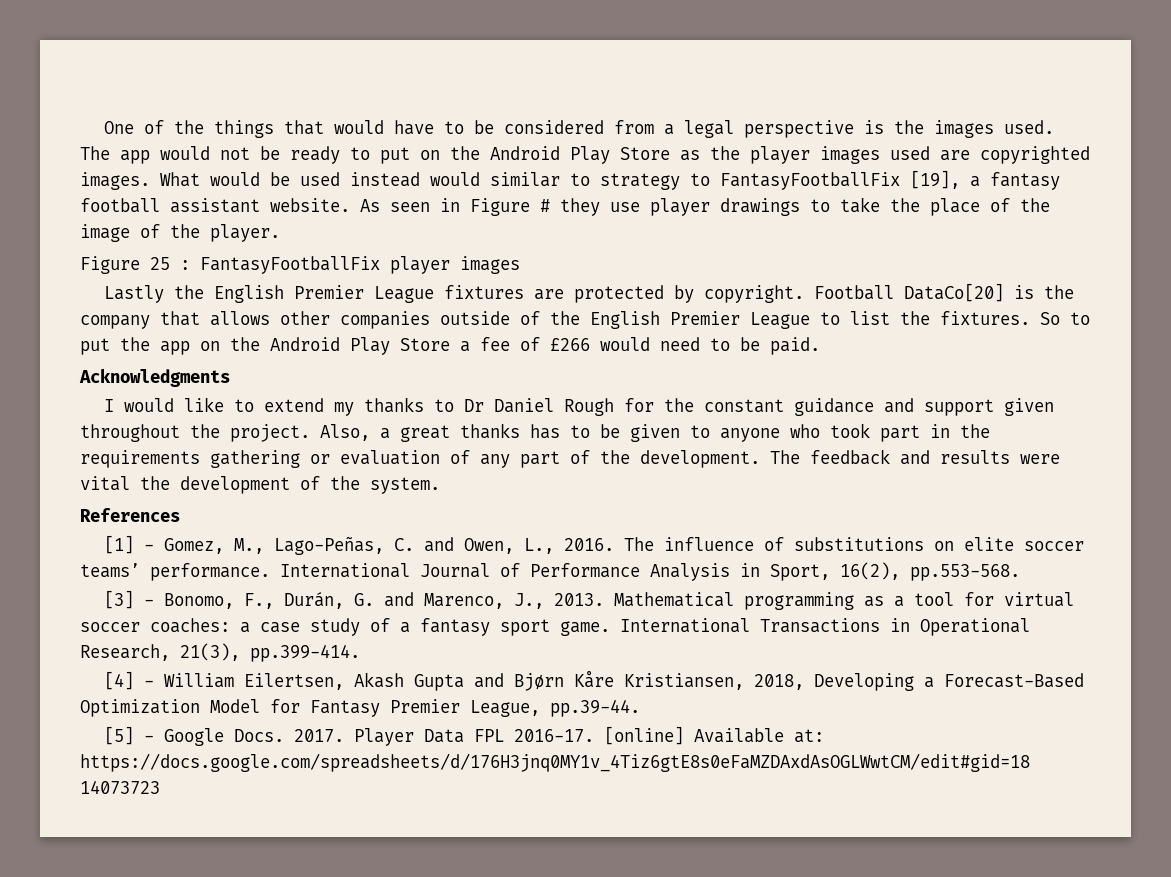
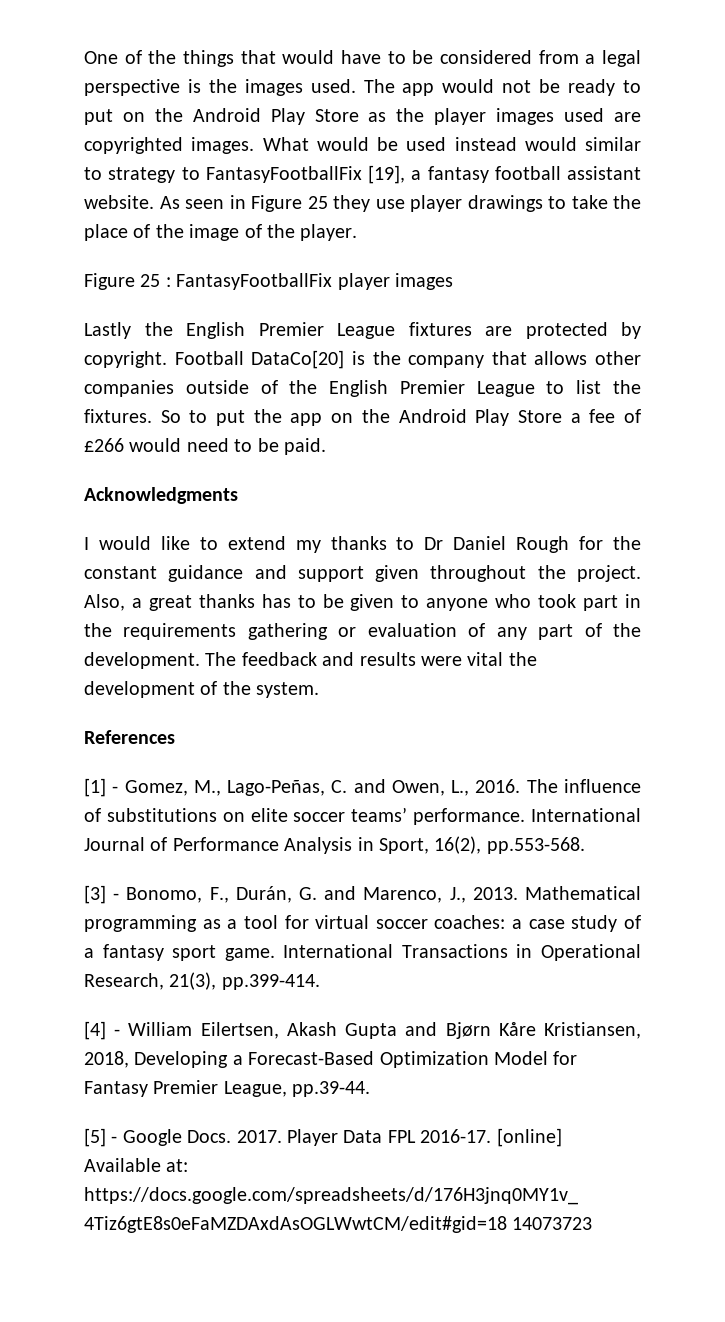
[540,199,550,212] # -> [307,196,328,209] 25

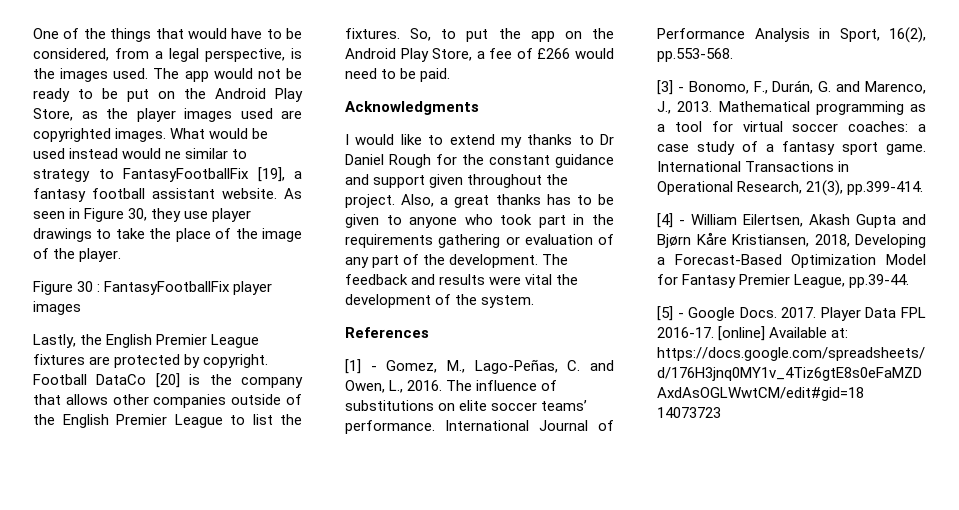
[440,50,532,64] considered -> [33,48,109,61] considered,
[84,79,180,96] perspective -> [205,48,285,62] perspective,
(642, 86) none -> [102,88,118,99] be
[314,109,359,122] Store -> [33,108,73,121] Store,
(577, 144) none -> [165,151,182,159] ne
[307,196,328,209] 25 -> [128,208,148,221] 30,
[140,274,161,287] 25 -> [77,281,94,292] 30
[84,322,131,339] Lastly -> [33,334,76,348] Lastly,
[251,350,345,369] DataCo[20] -> [96,373,180,388] DataCo [20]
[160,410,181,423] So -> [410,28,432,41] So,
[517,410,562,423] Store -> [432,48,473,61] Store,

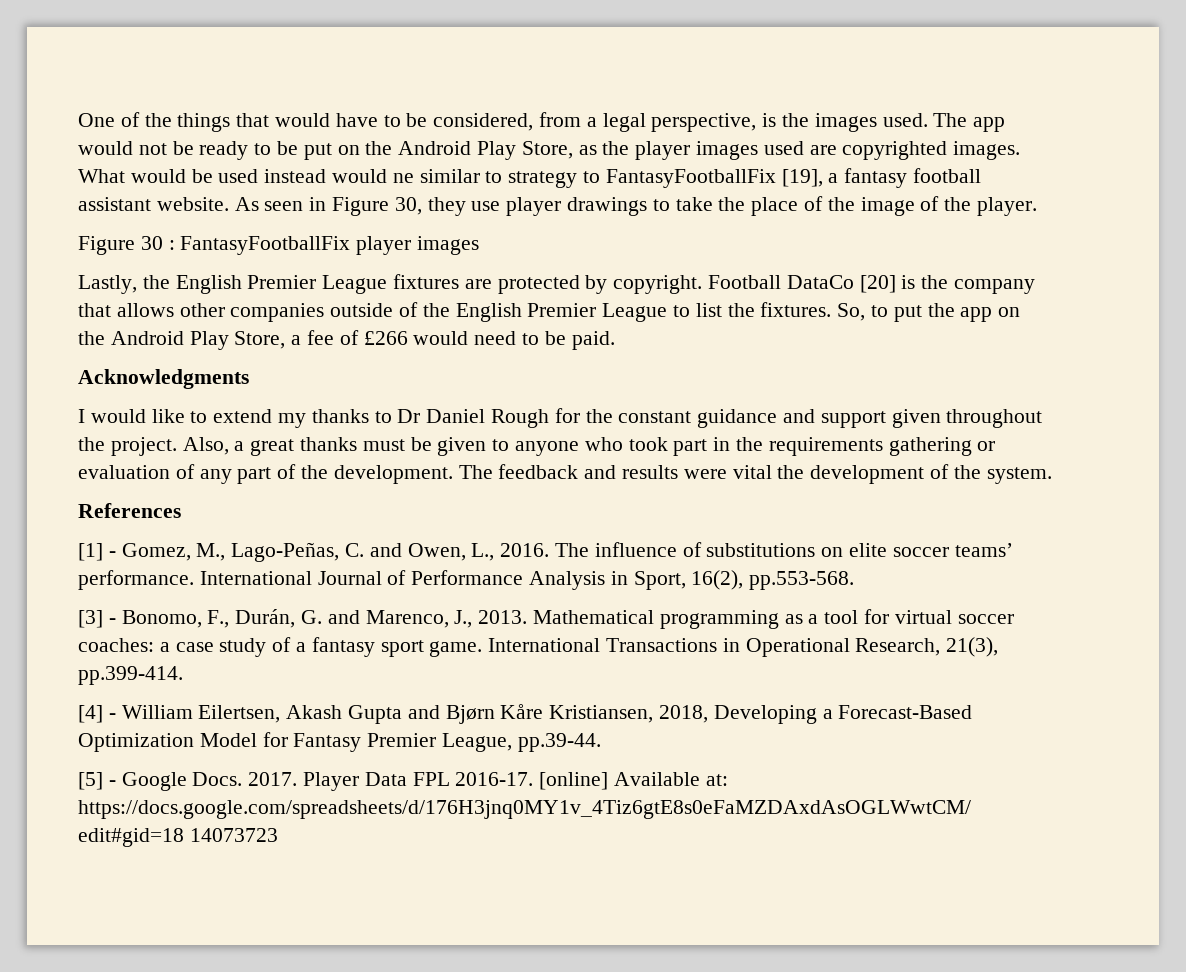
[546,194,592,205] has to -> [362,439,405,451] must

